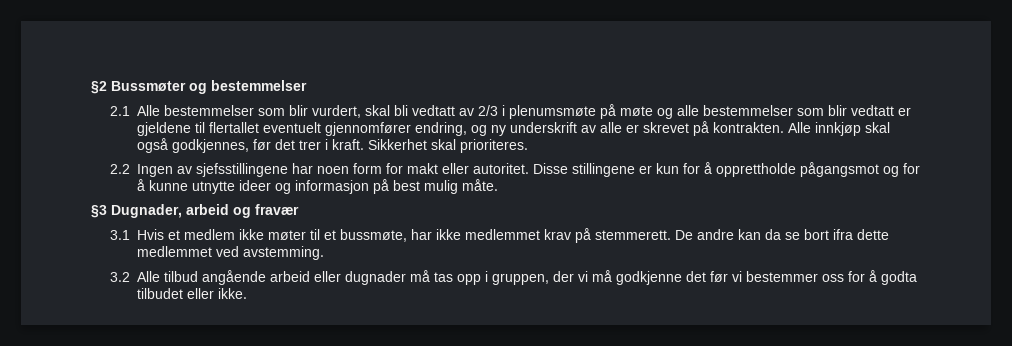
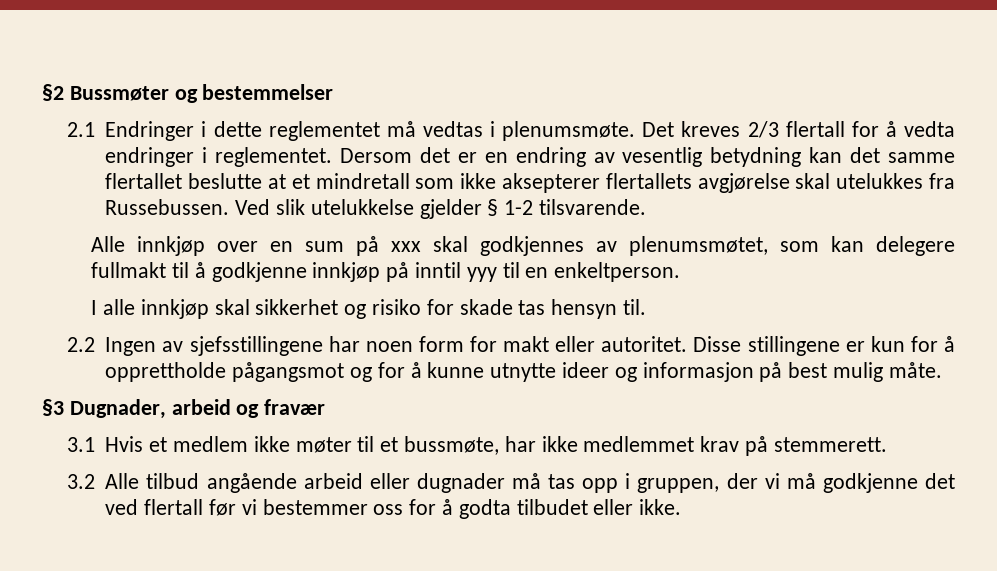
[136,104,911,119] [136,121,890,136] [136,138,528,153] Alle bestemmelser som blir vurdert, skal bli vedtatt av 2/3 i plenumsmøte på møte og alle bestemmelser som blir vedtatt er gjeldene til flertallet eventuelt gjennomfører endring, og ny underskrift av alle er skrevet på kontrakten. Alle innkjøp skal også godkjennes, før det trer i kraft. Sikkerhet skal prioriteres. -> [105,121,955,141] [105,147,955,167] [105,173,955,193] [105,199,646,219] [91,236,956,256] [91,262,681,282] [91,299,647,319] Endringer i dette reglementet må vedtas i plenumsmøte. Det kreves 2/3 flertall for å vedta endringer i reglementet. Dersom det er en endring av vesentlig betydning kan det samme flertallet beslutte at et mindretall som ikke aksepterer flertallets avgjørelse skal utelukkes fra Russebussen. Ved slik utelukkelse gjelder § 1-2 tilsvarende. // Alle innkjøp over en sum på xxx skal godkjennes av plenumsmøtet, som kan delegere fullmakt til å godkjenne innkjøp på inntil yyy til en enkeltperson. // I alle innkjøp skal sikkerhet og risiko for skade tas hensyn til.
[674,229,889,240] [136,246,324,260] De andre kan da se bort ifra dette medlemmet ved avstemming. -> (887, 444) none
(706, 276) none -> [105,499,204,515] ved flertall

